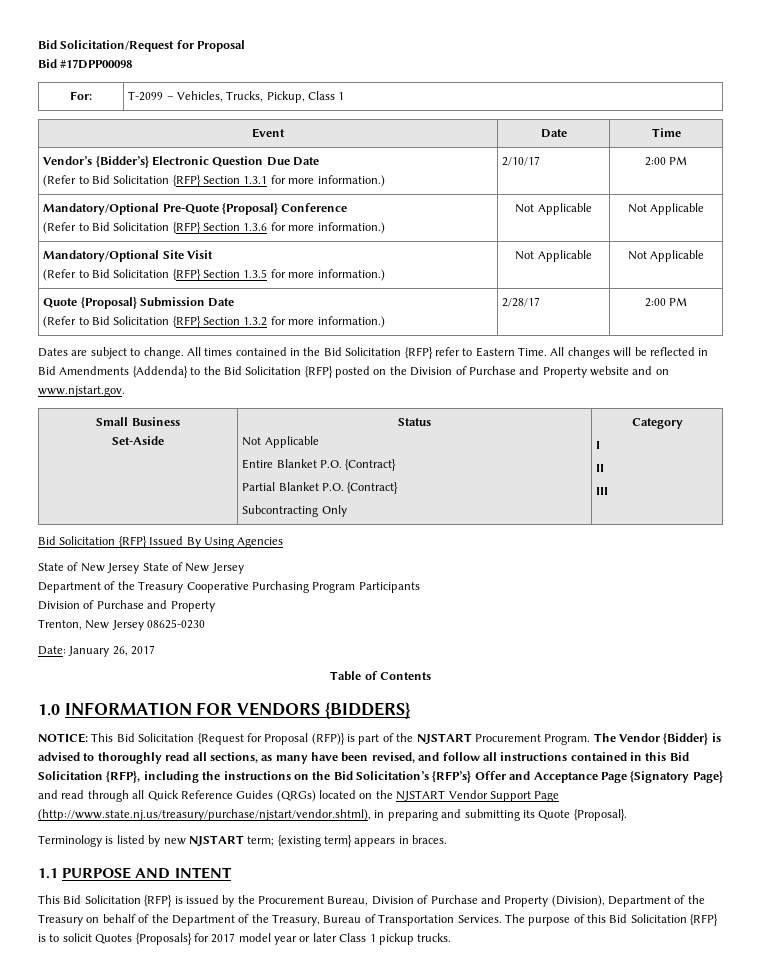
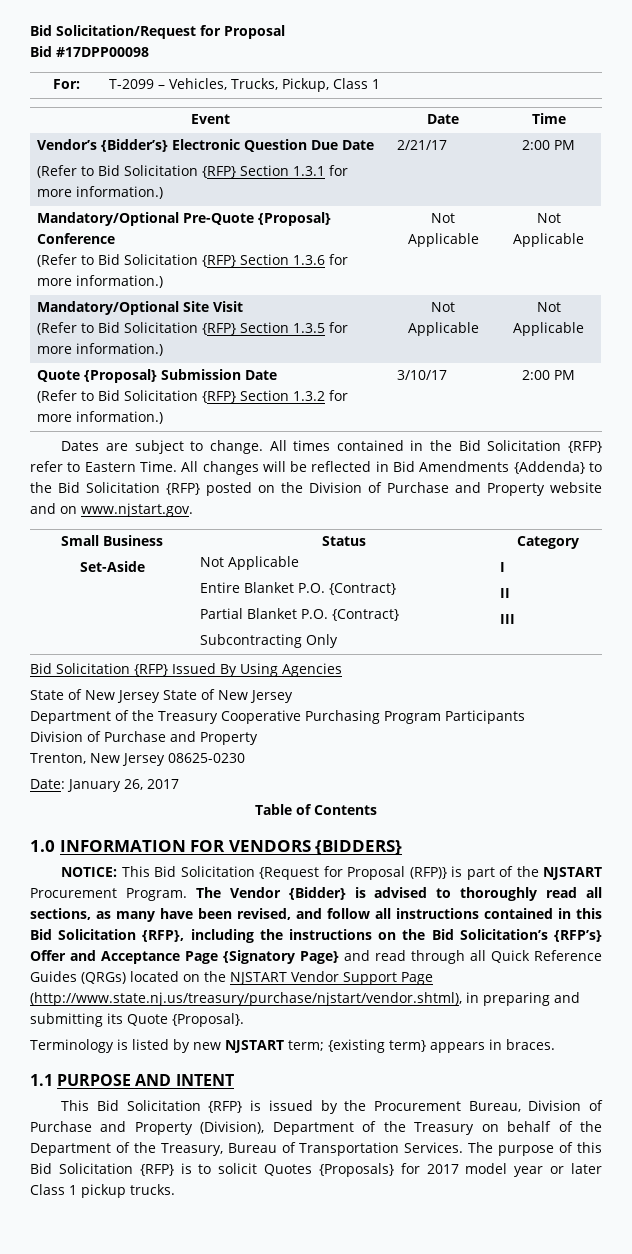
[502,156,541,166] 2/10/17 -> [397,140,448,150] 2/21/17
[502,297,541,307] 2/28/17 -> [397,370,448,380] 3/10/17

